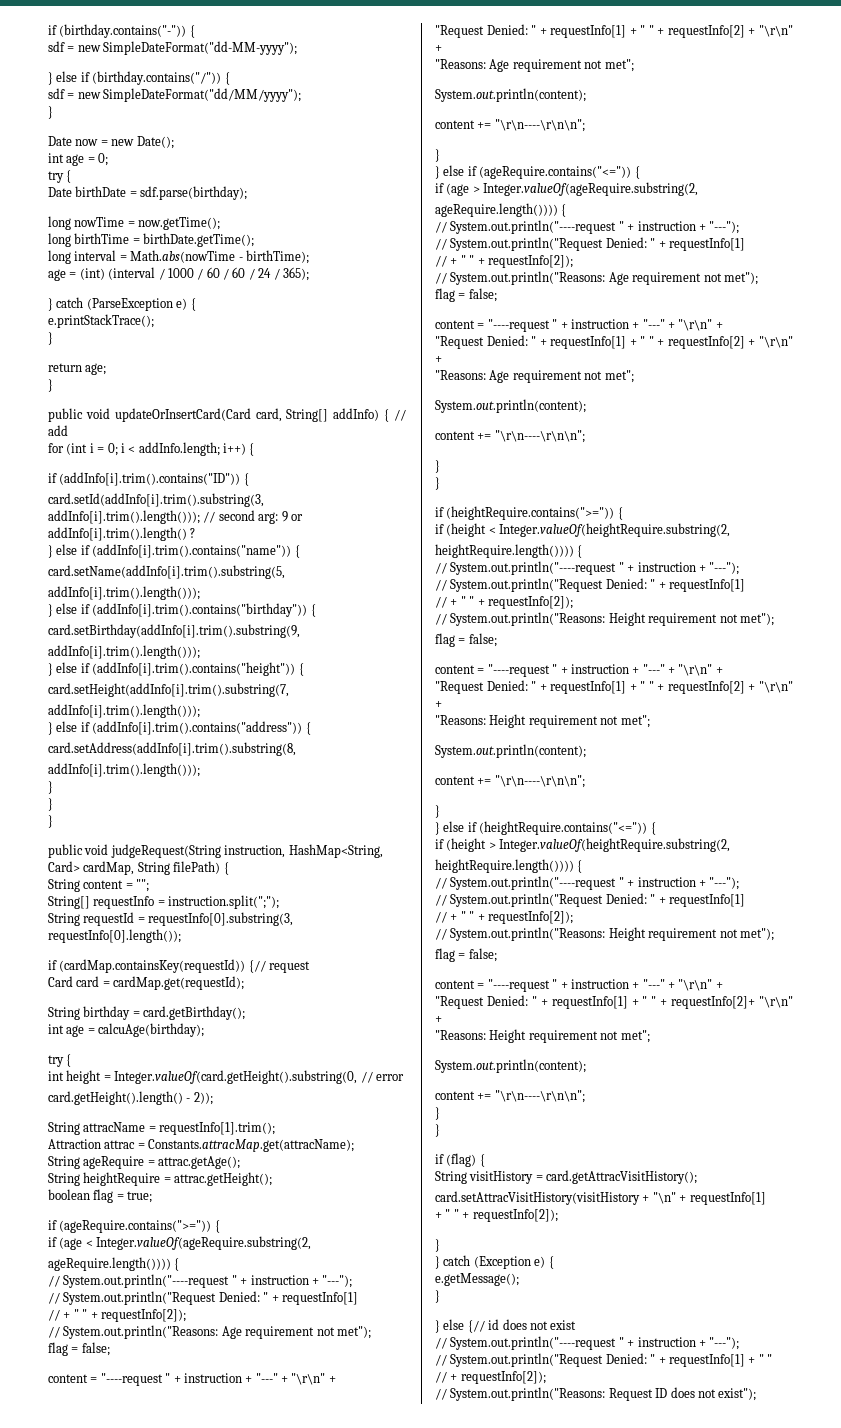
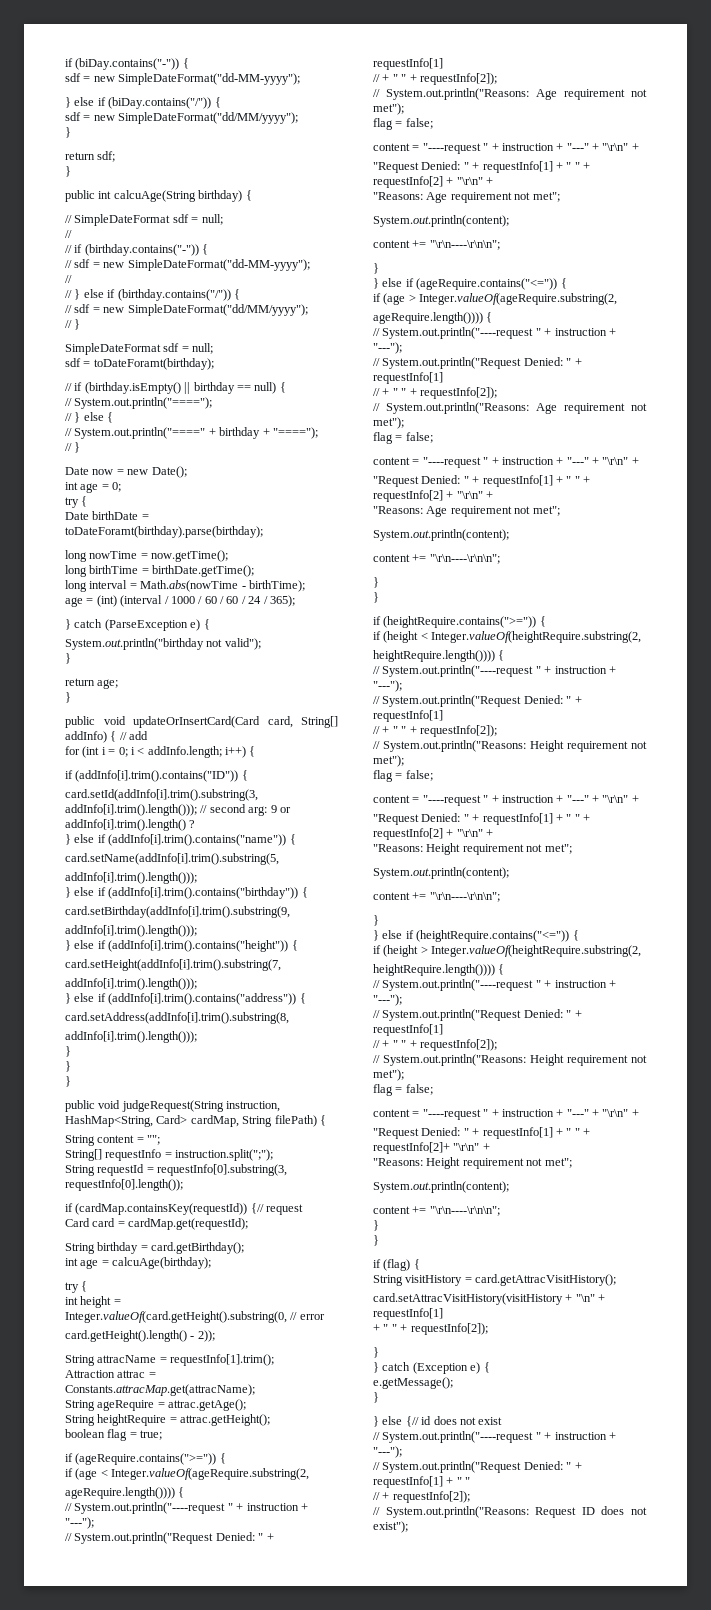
[48,24,187,38] if (birthday.contains("-")) -> [65,58,180,70] if (biDay.contains("-"))
[92,71,222,85] (birthday.contains("/")) -> [108,97,212,109] (biDay.contains("/"))
(53, 112) none -> [65,151,116,162] [65,166,71,177] [65,190,252,202] [65,214,223,226] [65,230,72,238] [65,244,209,256] [65,259,310,271] [65,275,72,283] [65,289,240,301] [65,304,308,316] [65,319,81,330] [65,343,214,355] [65,358,214,370] [65,382,286,394] [65,397,213,409] [65,412,114,423] [65,427,318,439] [65,442,81,453] // return sdf; // } // public int calcuAge(String birthday) { // // SimpleDateFormat sdf = null; // // // // if (birthday.contains("-")) { // // sdf = new SimpleDateFormat("dd-MM-yyyy"); // // // // } else if (birthday.contains("/")) { // // sdf = new SimpleDateFormat("dd/MM/yyyy"); // // } // SimpleDateFormat sdf = null; // sdf = toDateForamt(birthday); // // if (birthday.isEmpty() || birthday == null) { // // System.out.println("===="); // // } else { // // System.out.println("====" + birthday + "===="); // // }
[140,186,248,200] sdf.parse(birthday); -> [65,526,263,538] toDateForamt(birthday).parse(birthday);
[48,314,154,328] e.printStackTrace(); -> [65,638,261,650] System.out.println("birthday not valid");

